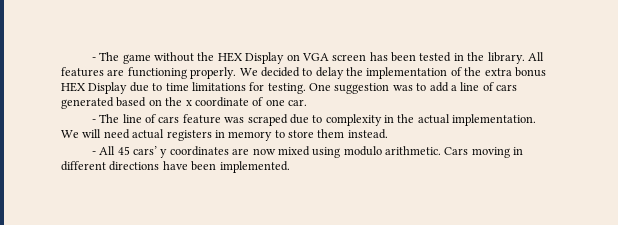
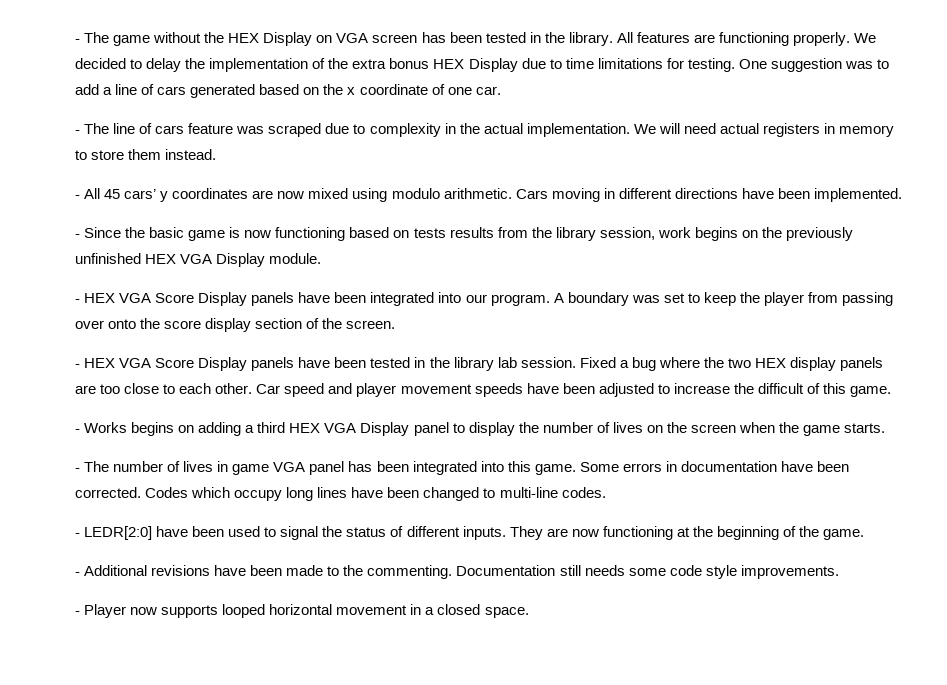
(290, 167) none -> [75,227,853,241] [75,253,322,267] [75,292,894,306] [75,318,396,332] [75,357,884,371] [75,383,892,397] [75,422,886,436] [75,461,849,475] [75,487,606,501] [75,526,865,540] [75,565,839,579] [75,604,529,618] // - Since the basic game is now functioning based on tests results from the library session, work begins on the previously unfinished HEX VGA Display module. // - HEX VGA Score Display panels have been integrated into our program. A boundary was set to keep the player from passing over onto the score display section of the screen. // - HEX VGA Score Display panels have been tested in the library lab session. Fixed a bug where the two HEX display panels are too close to each other. Car speed and player movement speeds have been adjusted to increase the difficult of this game. // - Works begins on adding a third HEX VGA Display panel to display the number of lives on the screen when the game starts. // - The number of lives in game VGA panel has been integrated into this game. Some errors in documentation have been corrected. Codes which occupy long lines have been changed to multi-line codes. // - LEDR[2:0] have been used to signal the status of different inputs. They are now functioning at the beginning of the game. // - Additional revisions have been made to the commenting. Documentation still needs some code style improvements. // - Player now supports looped horizontal movement in a closed space.

